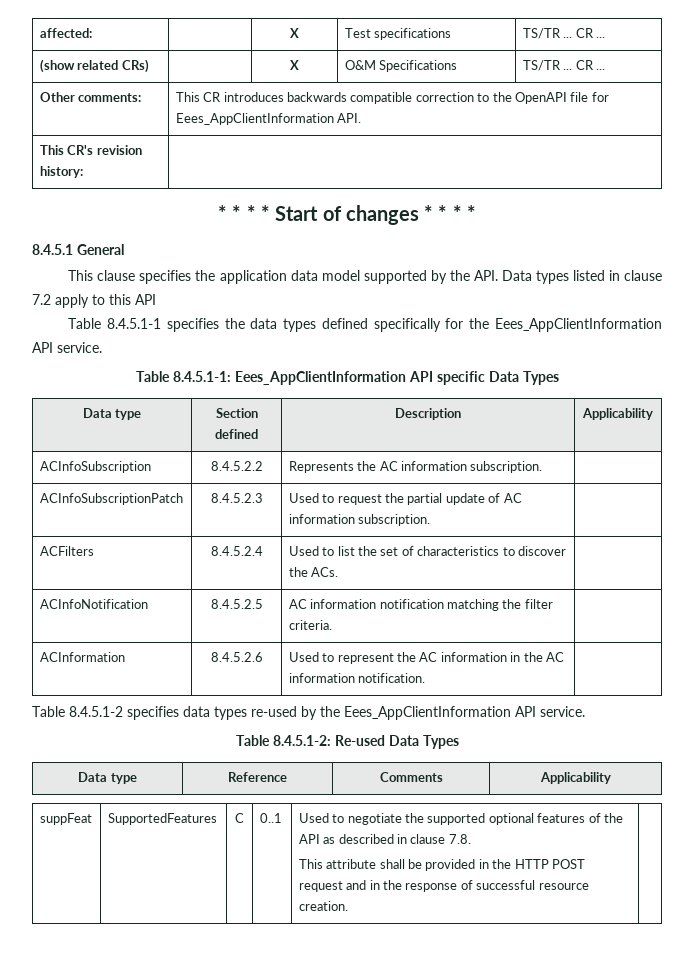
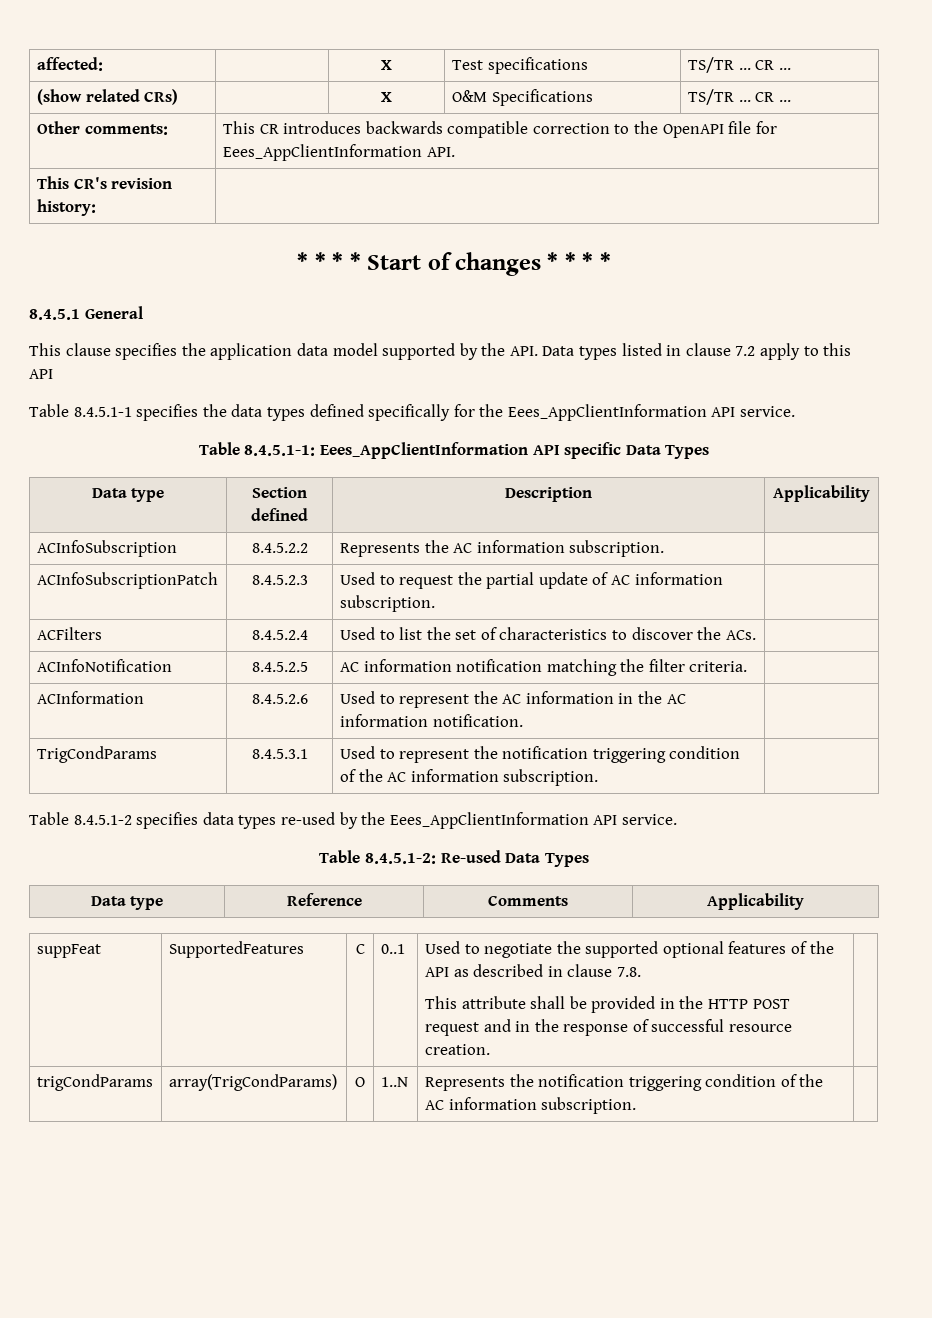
(426, 678) none -> [36,746,157,763] [251,749,308,759] [339,746,741,763] [339,769,599,786] // TrigCondParams | 8.4.5.3.1 | Used to represent the notification triggering condition of the AC information subscription. |
(348, 906) none -> [36,1074,153,1091] [168,1074,337,1091] [355,1077,365,1087] [380,1077,408,1087] [424,1074,824,1091] [424,1097,637,1114] // trigCondParams | array(TrigCondParams) | O | 1..N | Represents the notification triggering condition of the AC information subscription. |

